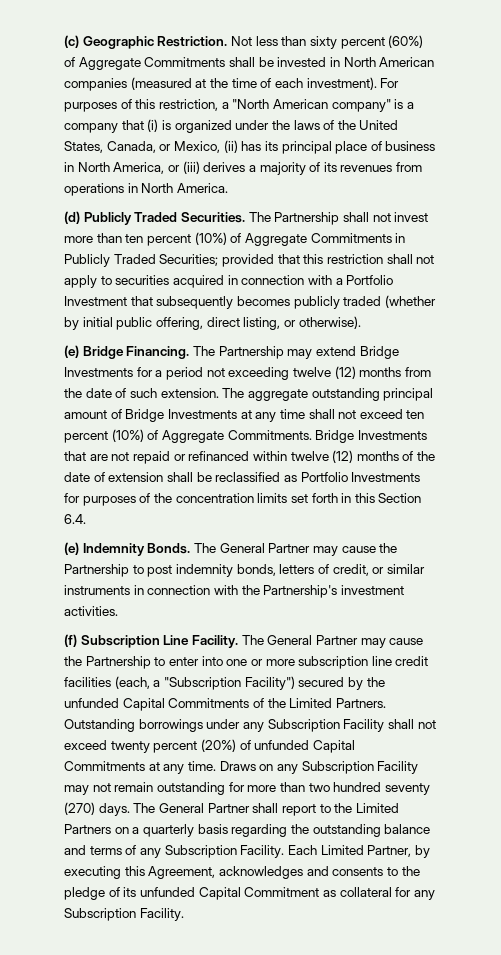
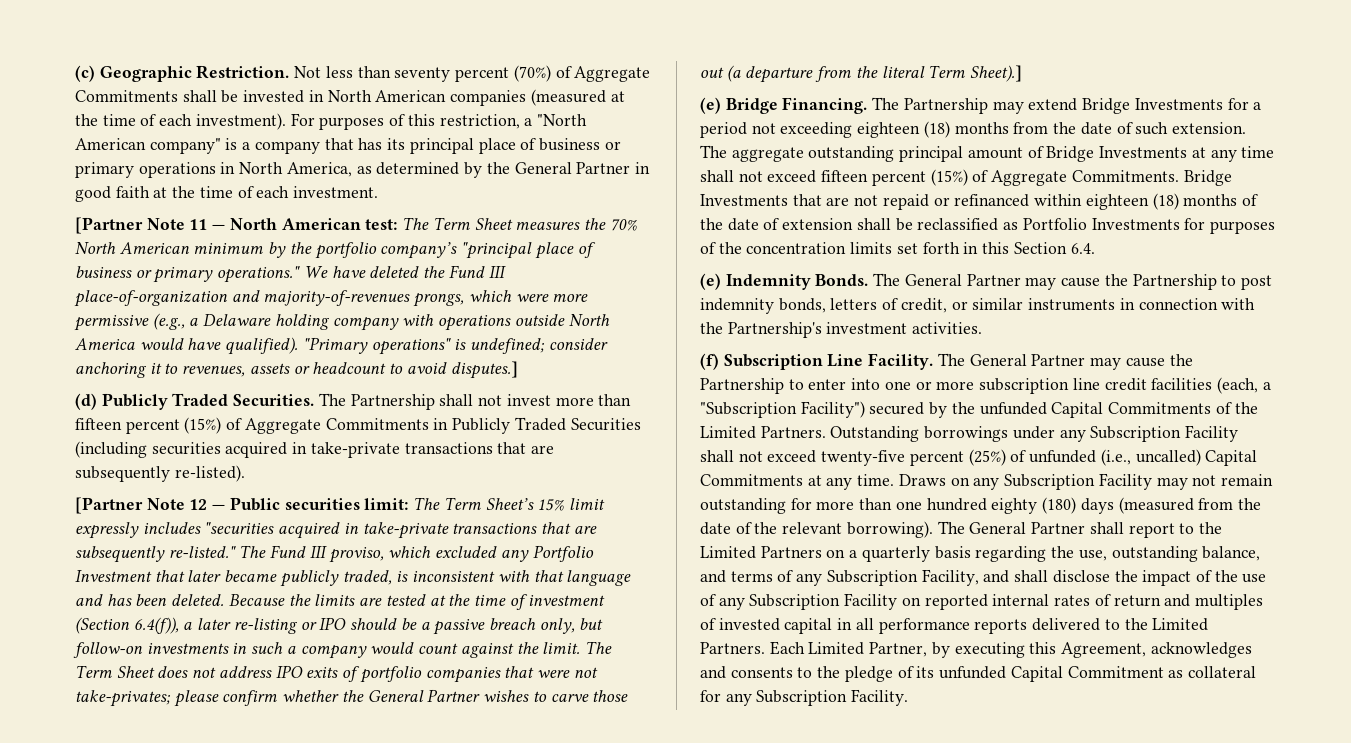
[309,35,424,49] sixty percent (60%) -> [394,65,551,82] seventy percent (70%)
[147,119,399,133] [64,140,238,153] (i) is organized under the laws of the United States, Canada, or Mexico, (ii) -> (354, 144) none
[64,161,423,175] [64,183,228,196] in North America, or (iii) derives a majority of its revenues from operations in North America. -> [604,141,621,150] [75,162,650,178] [75,186,379,202] [75,217,637,234] [75,242,596,259] [75,265,506,283] [74,290,589,307] [74,313,610,331] [75,337,608,355] [75,361,518,379] or primary operations in North America, as determined by the General Partner in good faith at the time of each investment. // [Partner Note 11 — North American test: The Term Sheet measures the 70% North American minimum by the portfolio company’s "principal place of business or primary operations." We have deleted the Fund III place-of-organization and majority-of-revenues prongs, which were more permissive (e.g., a Delaware holding company with operations outside North America would have qualified). "Primary operations" is undefined; consider anchoring it to revenues, assets or headcount to avoid disputes.]
[125,232,227,246] ten percent (10%) -> [75,417,222,434] fifteen percent (15%)
[159,254,435,267] [64,275,394,288] [64,295,436,309] [64,316,361,330] Securities; provided that this restriction shall not apply to securities acquired in connection with a Portfolio Investment that subsequently becomes publicly traded (whether by initial public offering, direct listing, or otherwise). -> [570,418,641,431] [75,441,555,458] [75,465,245,482] [75,497,605,514] [75,522,597,539] [75,545,594,563] [75,570,632,587] [75,594,606,610] [75,617,604,635] [73,641,612,659] [75,665,598,683] [75,689,629,707] [700,65,1023,83] Securities (including securities acquired in take-private transactions that are subsequently re-listed). // [Partner Note 12 — Public securities limit: The Term Sheet’s 15% limit expressly includes "securities acquired in take-private transactions that are subsequently re-listed." The Fund III proviso, which excluded any Portfolio Investment that later became publicly traded, is inconsistent with that language and has been deleted. Because the limits are tested at the time of investment (Section 6.4(f)), a later re-listing or IPO should be a passive breach only, but follow-on investments in such a company would count against the limit. The Term Sheet does not address IPO exits of portfolio companies that were not take-privates; please confirm whether the General Partner wishes to carve those out (a departure from the literal Term Sheet).]
[292,366,356,379] twelve (12) -> [857,121,950,138] eighteen (18)
[406,410,425,419] [64,429,144,443] ten percent (10%) -> [821,169,968,186] fifteen percent (15%)
[290,450,354,463] twelve (12) -> [1085,193,1179,210] eighteen (18)
[110,739,310,753] twenty percent (20%) of unfunded -> [821,449,1201,466] twenty-five percent (25%) of unfunded (i.e., uncalled)
[308,782,430,795] [64,802,130,816] two hundred seventy (270) days. -> [895,497,1261,514] [700,521,933,538] one hundred eighty (180) days (measured from the date of the relevant borrowing).
[312,824,431,837] outstanding balance -> [1078,546,1261,562] use, outstanding balance,
[240,845,285,858] Facility. -> [921,569,1267,586] [700,593,1263,610] [700,618,1209,634] [700,642,765,654] Facility, and shall disclose the impact of the use of any Subscription Facility on reported internal rates of return and multiples of invested capital in all performance reports delivered to the Limited Partners.

